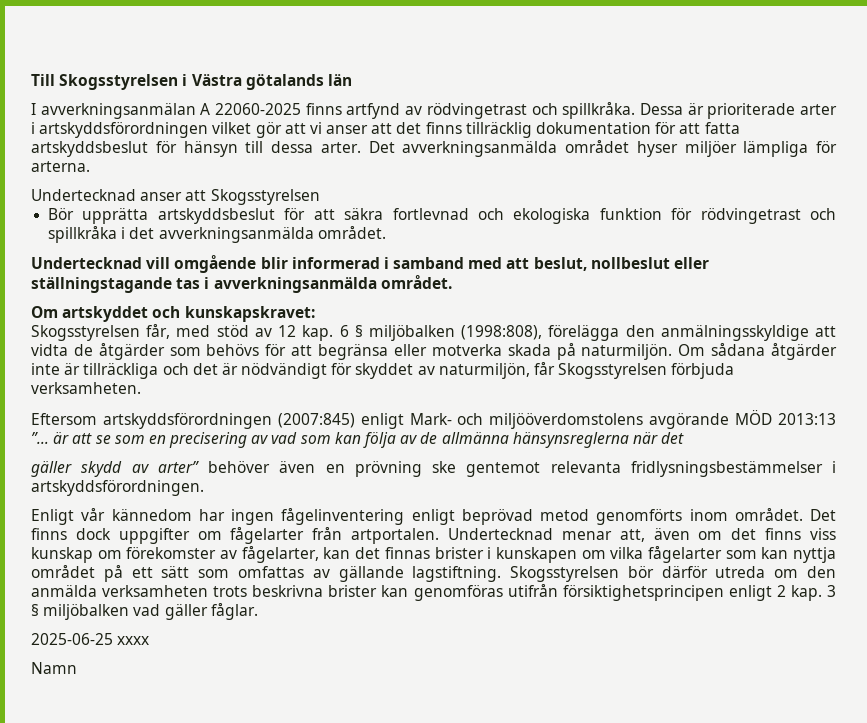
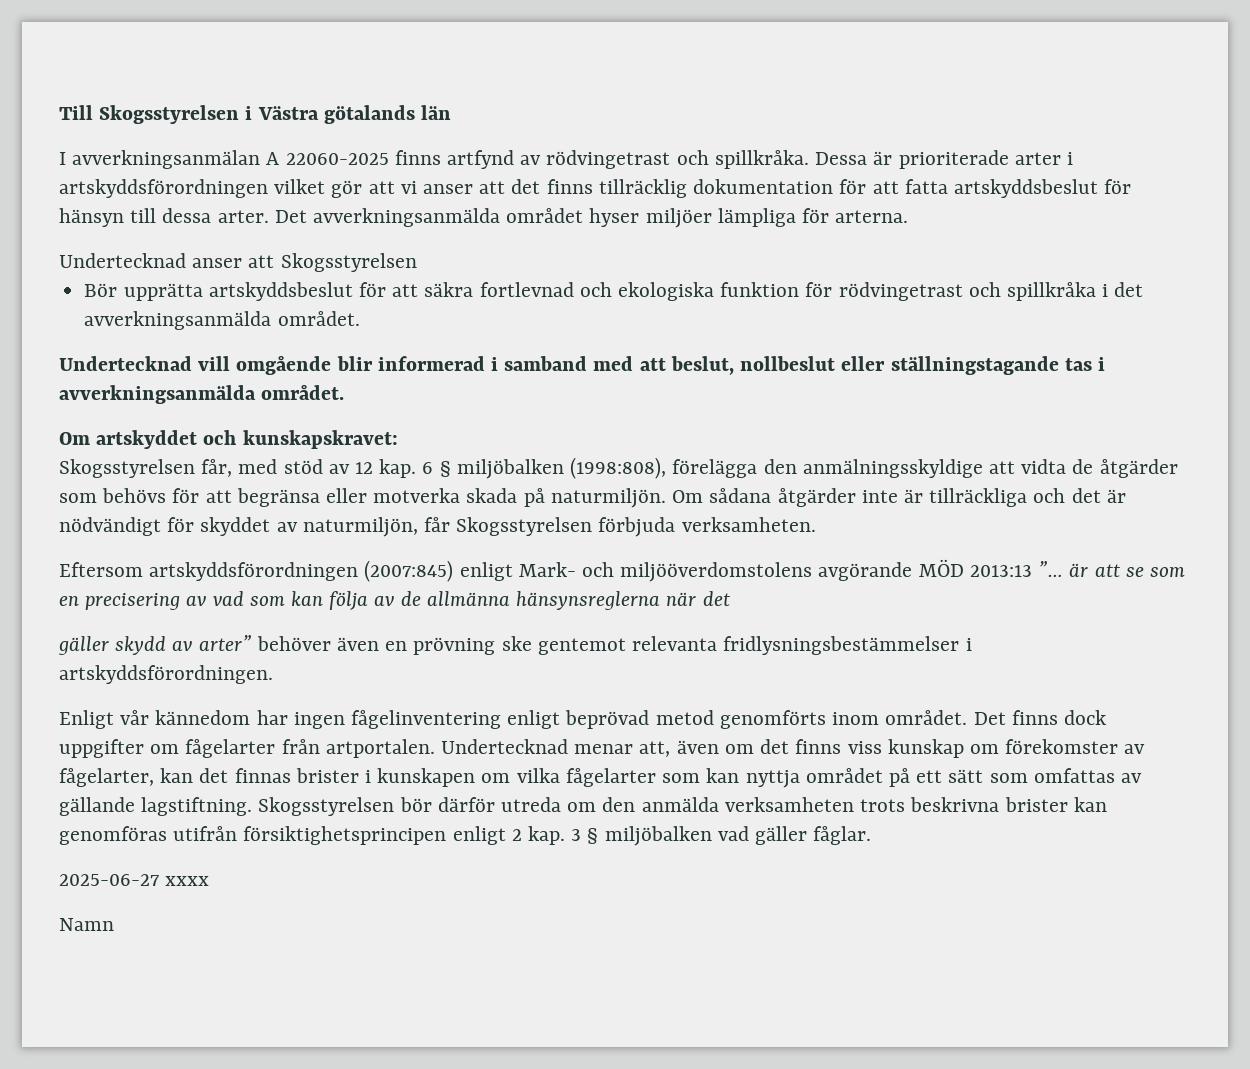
[31,633,113,645] 2025-06-25 -> [59,874,159,886] 2025-06-27

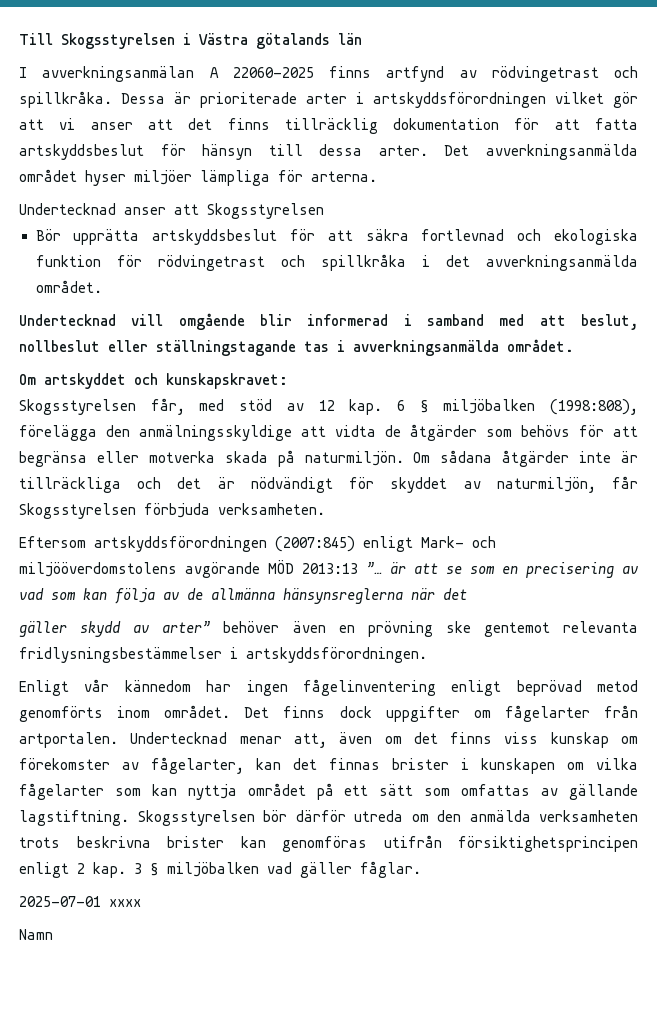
[59,874,159,886] 2025-06-27 -> [19,896,101,907] 2025-07-01

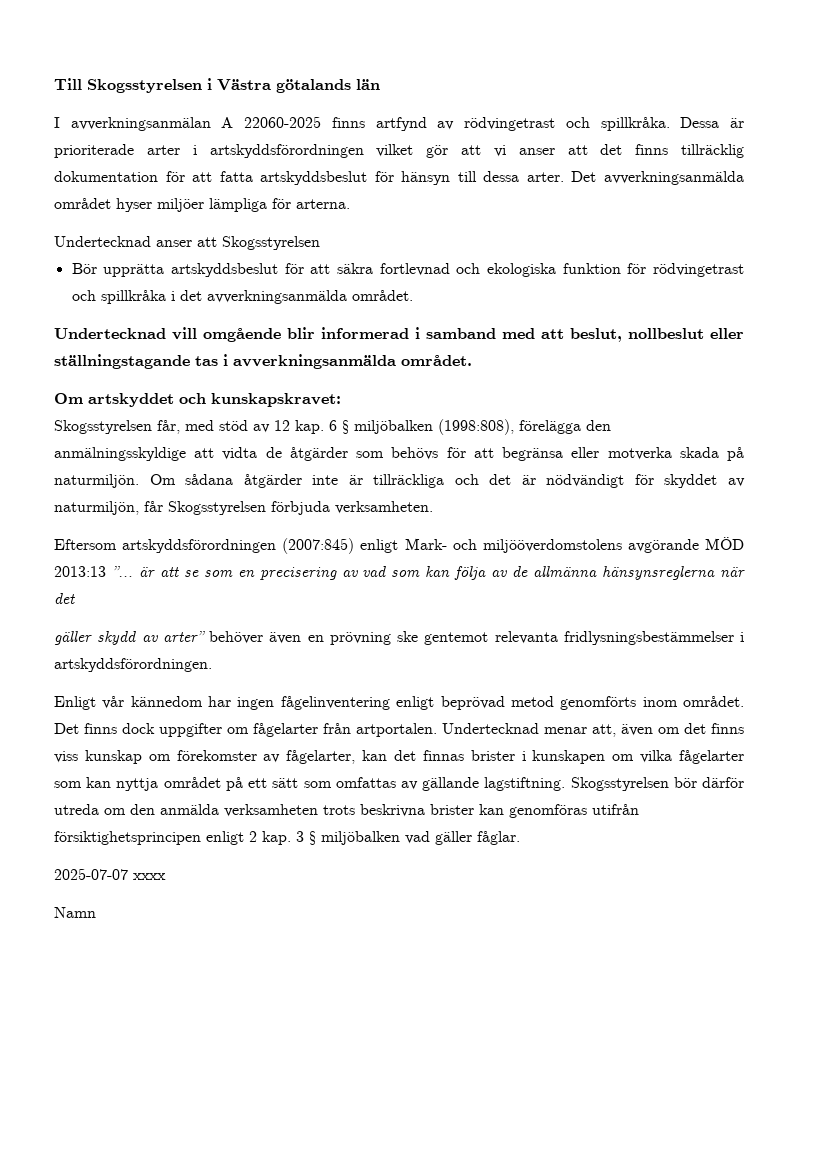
[19,896,101,907] 2025-07-01 -> [54,868,128,880] 2025-07-07

